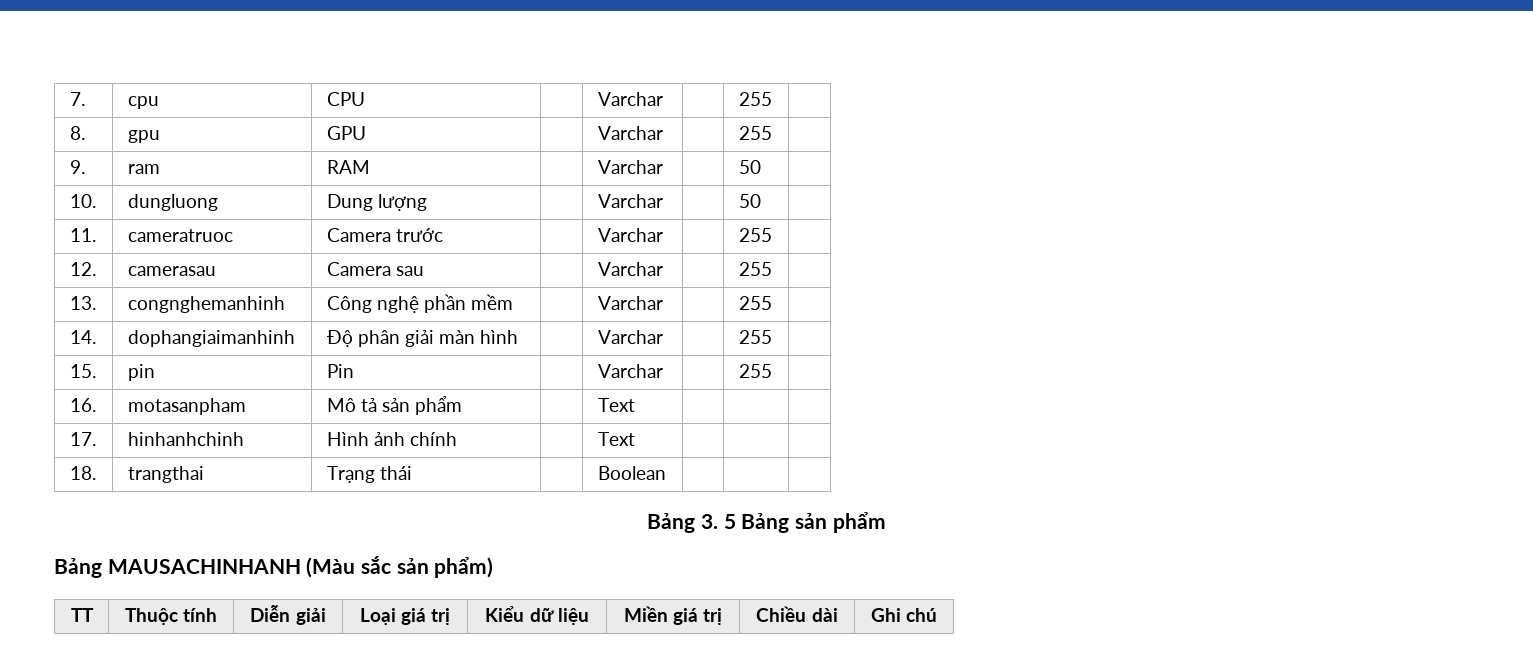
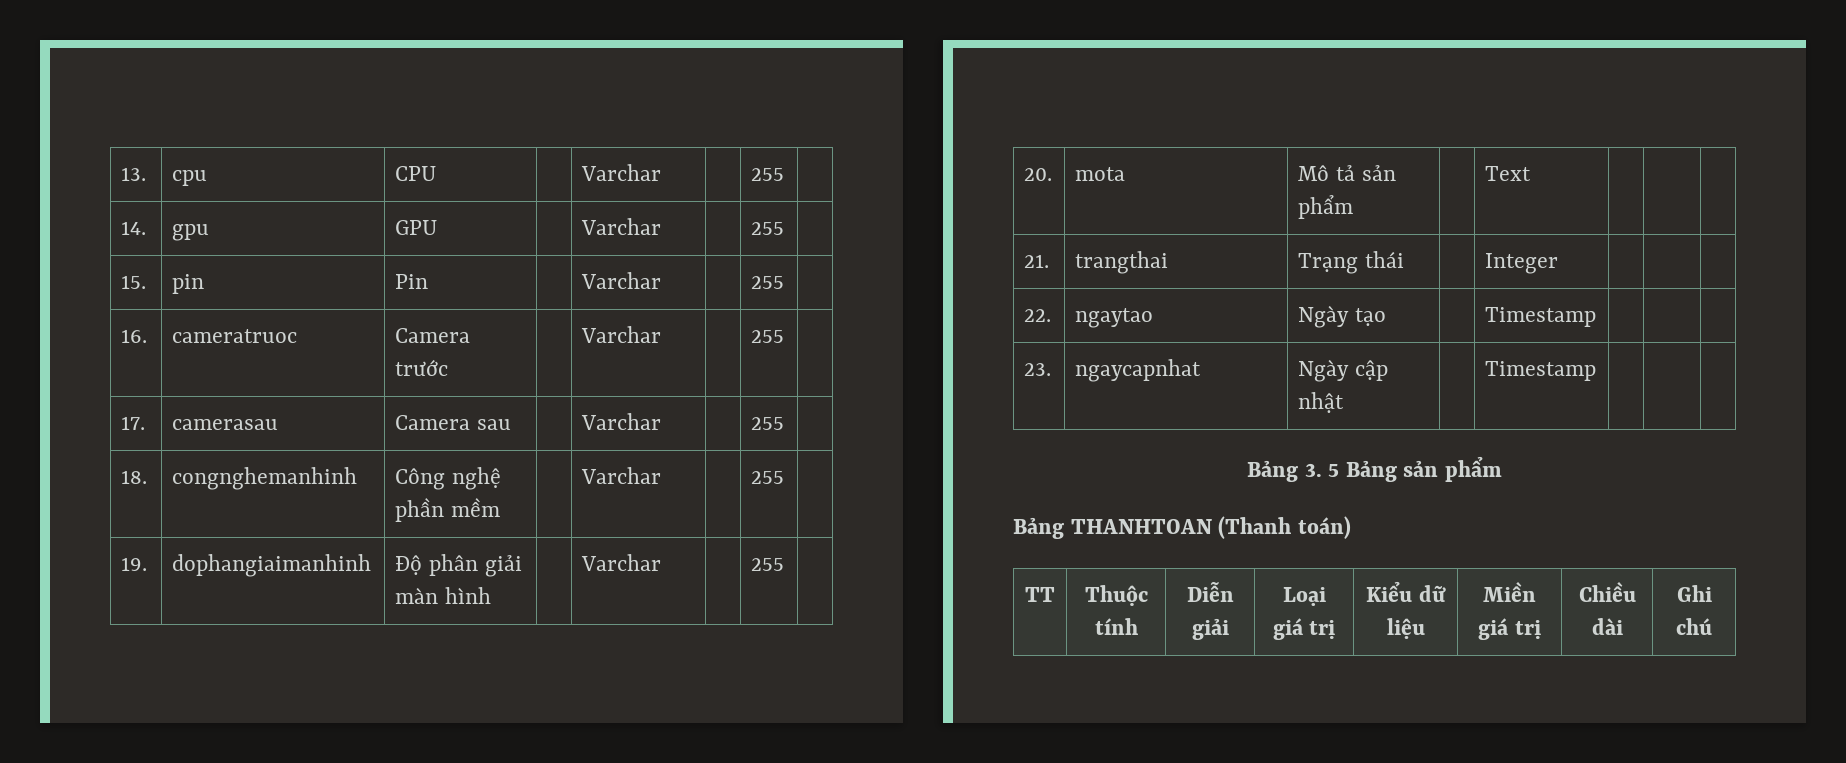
[69,92,85,106] 7. -> [121,167,147,181] 13.
[69,126,85,140] 8. -> [121,221,147,235] 14.
[69,160,85,174] [127,164,160,174] [326,160,370,174] [597,160,663,174] [738,160,761,174] [69,194,96,208] [127,194,218,211] [326,194,427,211] [597,194,663,208] [738,194,761,208] [69,228,96,242] [127,229,233,242] [326,228,443,242] [597,228,663,242] [738,228,772,242] [69,262,96,276] [127,266,216,276] [326,262,424,276] [597,262,663,276] [738,262,772,276] [69,296,96,310] [127,296,285,313] [326,294,513,313] [597,296,663,310] [738,296,772,310] [69,330,96,344] [127,330,295,347] [326,330,519,347] [597,330,663,344] [738,330,772,344] // 9. | ram | RAM | | Varchar | | 50 | // 10. | dungluong | Dung lượng | | Varchar | | 50 | // 11. | cameratruoc | Camera trước | | Varchar | | 255 | // 12. | camerasau | Camera sau | | Varchar | | 255 | // 13. | congnghemanhinh | Công nghệ phần mềm | | Varchar | | 255 | // 14. | dophangiaimanhinh | Độ phân giải màn hình | | Varchar | | 255 | -> (785, 228) none
[127,398,246,415] motasanpham -> [172,329,298,343] [395,328,471,343] [395,359,449,376] [581,326,662,343] [751,330,785,343] [121,416,146,430] [172,419,279,430] [395,415,511,430] [581,413,662,430] [751,417,785,430] [121,470,148,484] [172,467,358,490] [395,467,501,490] [395,498,500,522] [581,467,662,484] [751,471,785,484] [121,557,148,571] [172,554,372,577] [395,554,522,577] [395,587,491,604] [581,554,662,571] [751,558,785,571] [1024,168,1053,181] [1075,167,1126,181] cameratruoc | Camera trước | | Varchar | | 255 | // 17. | camerasau | Camera sau | | Varchar | | 255 | // 18. | congnghemanhinh | Công nghệ phần mềm | | Varchar | | 255 | // 19. | dophangiaimanhinh | Độ phân giải màn hình | | Varchar | | 255 | // 20. | mota
[69,432,96,446] [127,432,244,446] [326,432,457,446] [597,432,635,446] [69,466,96,480] [127,466,204,483] [326,466,412,483] [597,466,666,480] 17. | hinhanhchinh | Hình ảnh chính | | Text | | | // 18. | trangthai | Trạng thái | | Boolean -> [1024,254,1050,268] [1075,251,1169,274] [1298,251,1404,274] [1485,253,1559,274] [1024,309,1052,322] [1075,308,1154,328] [1298,305,1386,328] [1485,307,1597,327] [1024,363,1052,376] [1075,359,1202,382] [1298,359,1388,382] [1298,392,1345,413] [1485,361,1597,381] 21. | trangthai | Trạng thái | | Integer | | | // 22. | ngaytao | Ngày tạo | | Timestamp | | | // 23. | ngaycapnhat | Ngày cập nhật | | Timestamp
[107,556,494,578] MAUSACHINHANH (Màu sắc sản phẩm) -> [1070,516,1351,539] THANHTOAN (Thanh toán)

